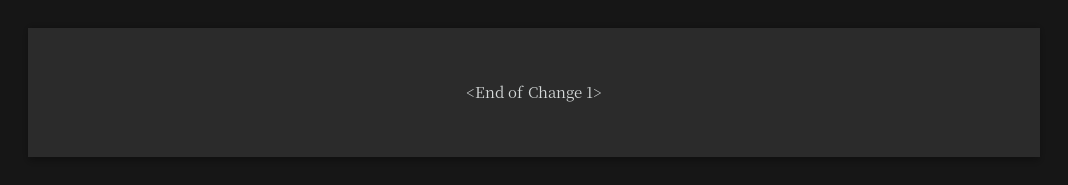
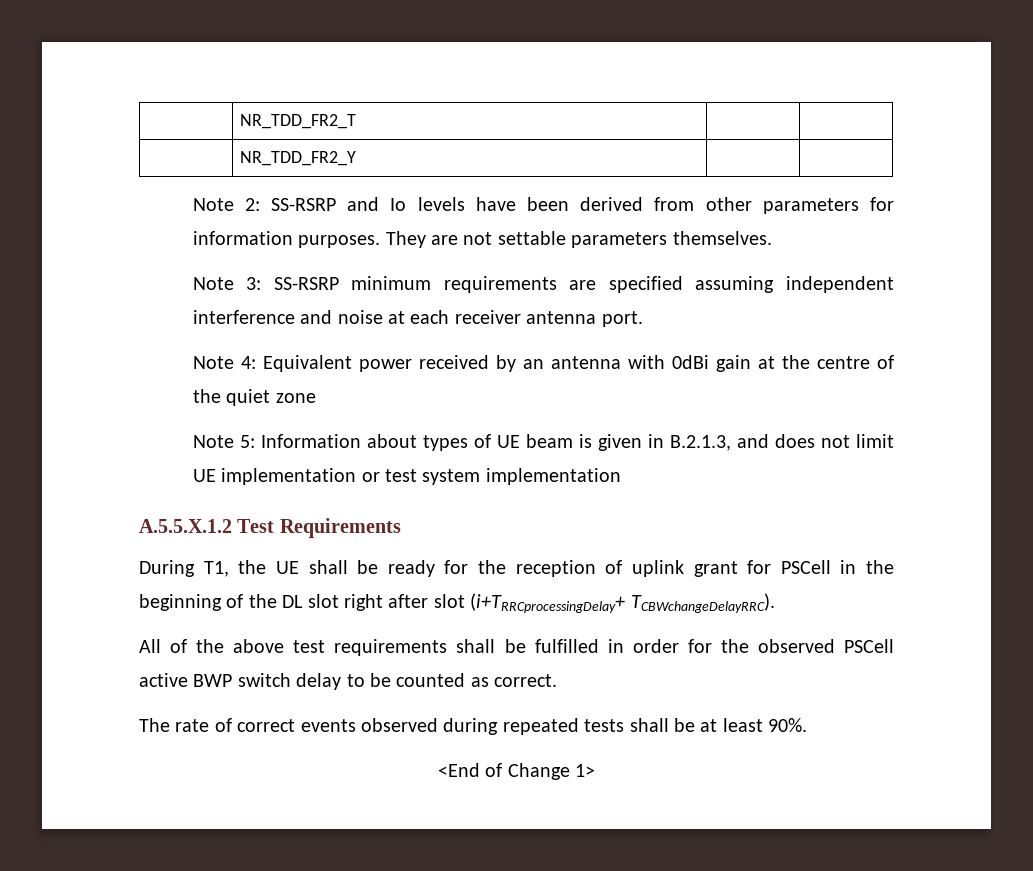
(466, 91) none -> [240,114,357,129] [240,151,357,166] [192,197,894,214] [192,231,772,248] [192,276,894,293] [192,310,643,327] [192,355,894,372] [192,389,316,406] [192,434,895,451] [192,468,621,485] [139,518,401,538] [139,560,894,577] [139,593,775,613] [139,639,894,656] [139,673,558,690] [139,718,808,735] | NR_TDD_FR2_T | | // | NR_TDD_FR2_Y | | // Note 2: SS-RSRP and Io levels have been derived from other parameters for information purposes. They are not settable parameters themselves. // Note 3: SS-RSRP minimum requirements are specified assuming independent interference and noise at each receiver antenna port. // Note 4: Equivalent power received by an antenna with 0dBi gain at the centre of the quiet zone // Note 5: Information about types of UE beam is given in B.2.1.3, and does not limit UE implementation or test system implementation // A.5.5.X.1.2 Test Requirements // During T1, the UE shall be ready for the reception of uplink grant for PSCell in the beginning of the DL slot right after slot (i+TRRCprocessingDelay+ TCBWchangeDelayRRC). // All of the above test requirements shall be fulfilled in order for the observed PSCell active BWP switch delay to be counted as correct. // The rate of correct events observed during repeated tests shall be at least 90%. //

